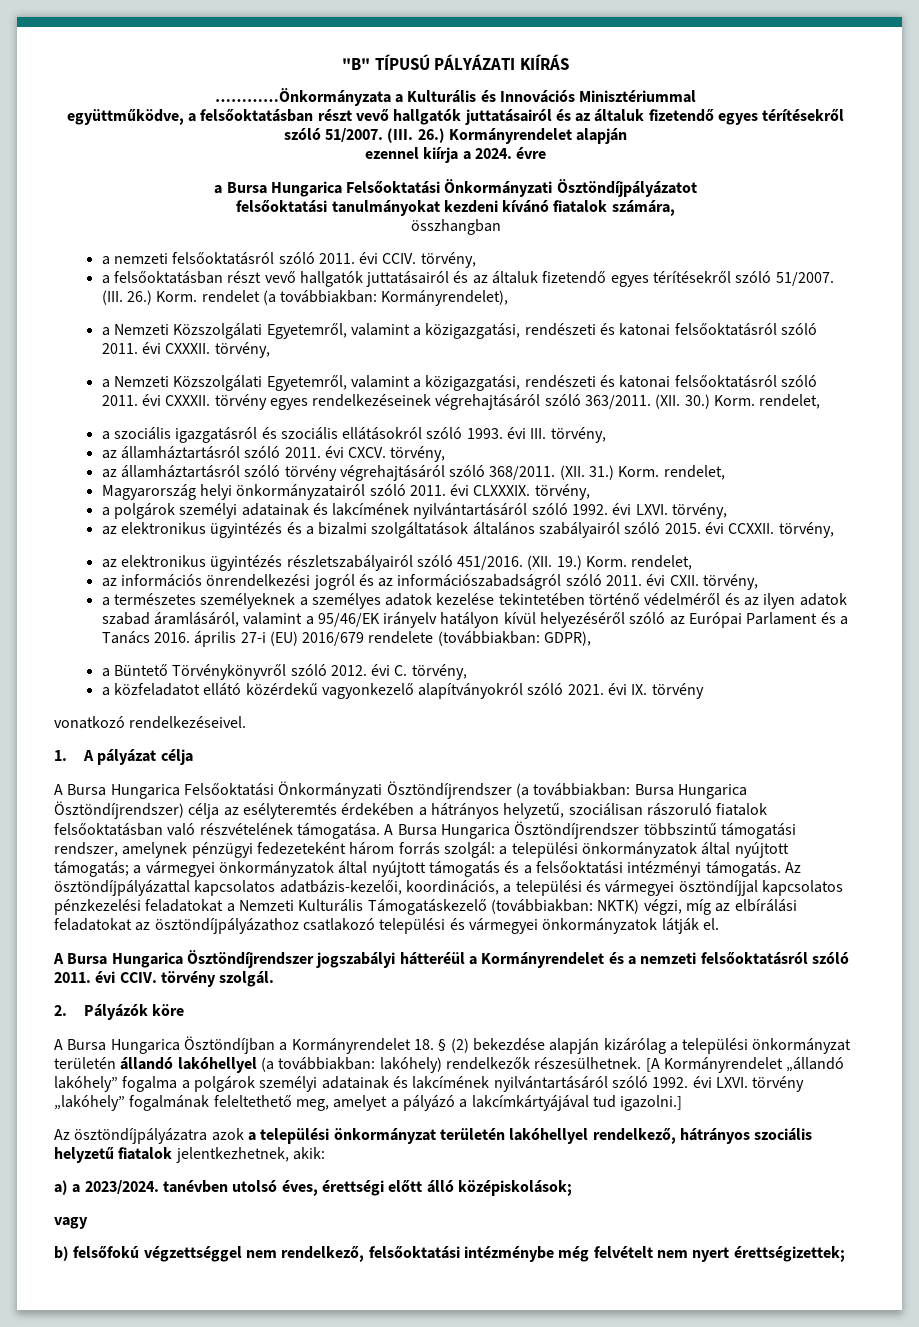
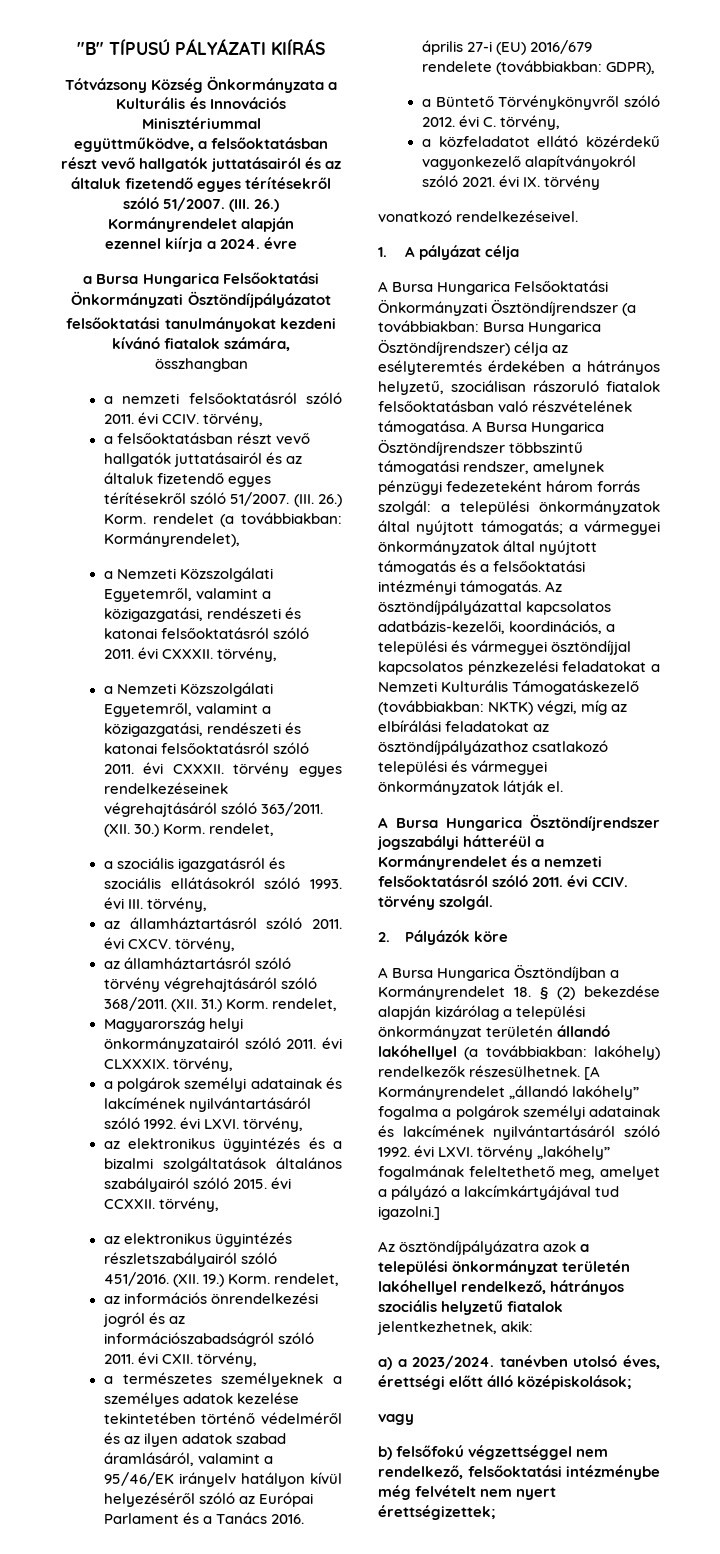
[214,88,391,106] …………Önkormányzata -> [64,76,325,93] Tótvázsony Község Önkormányzata

